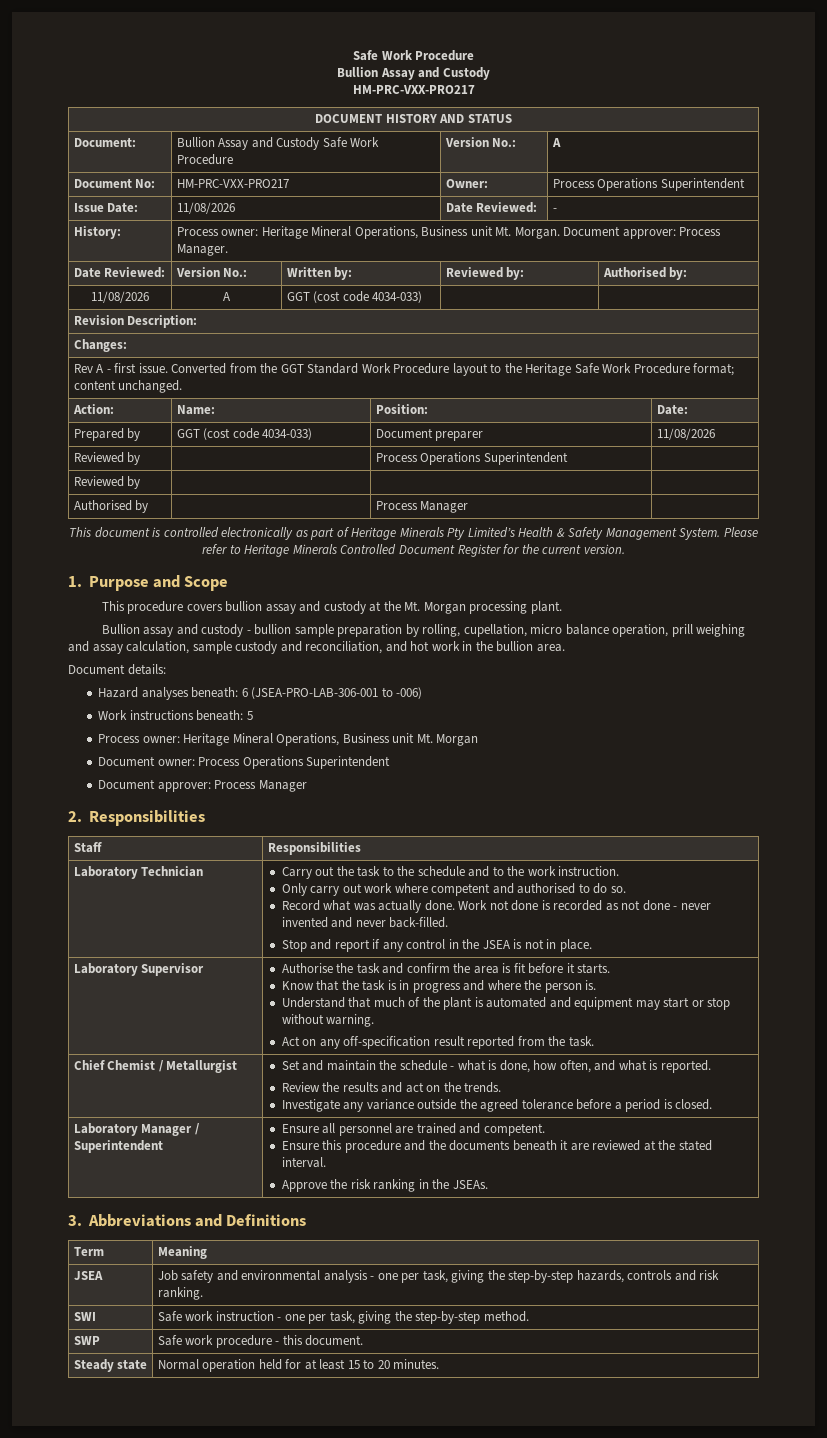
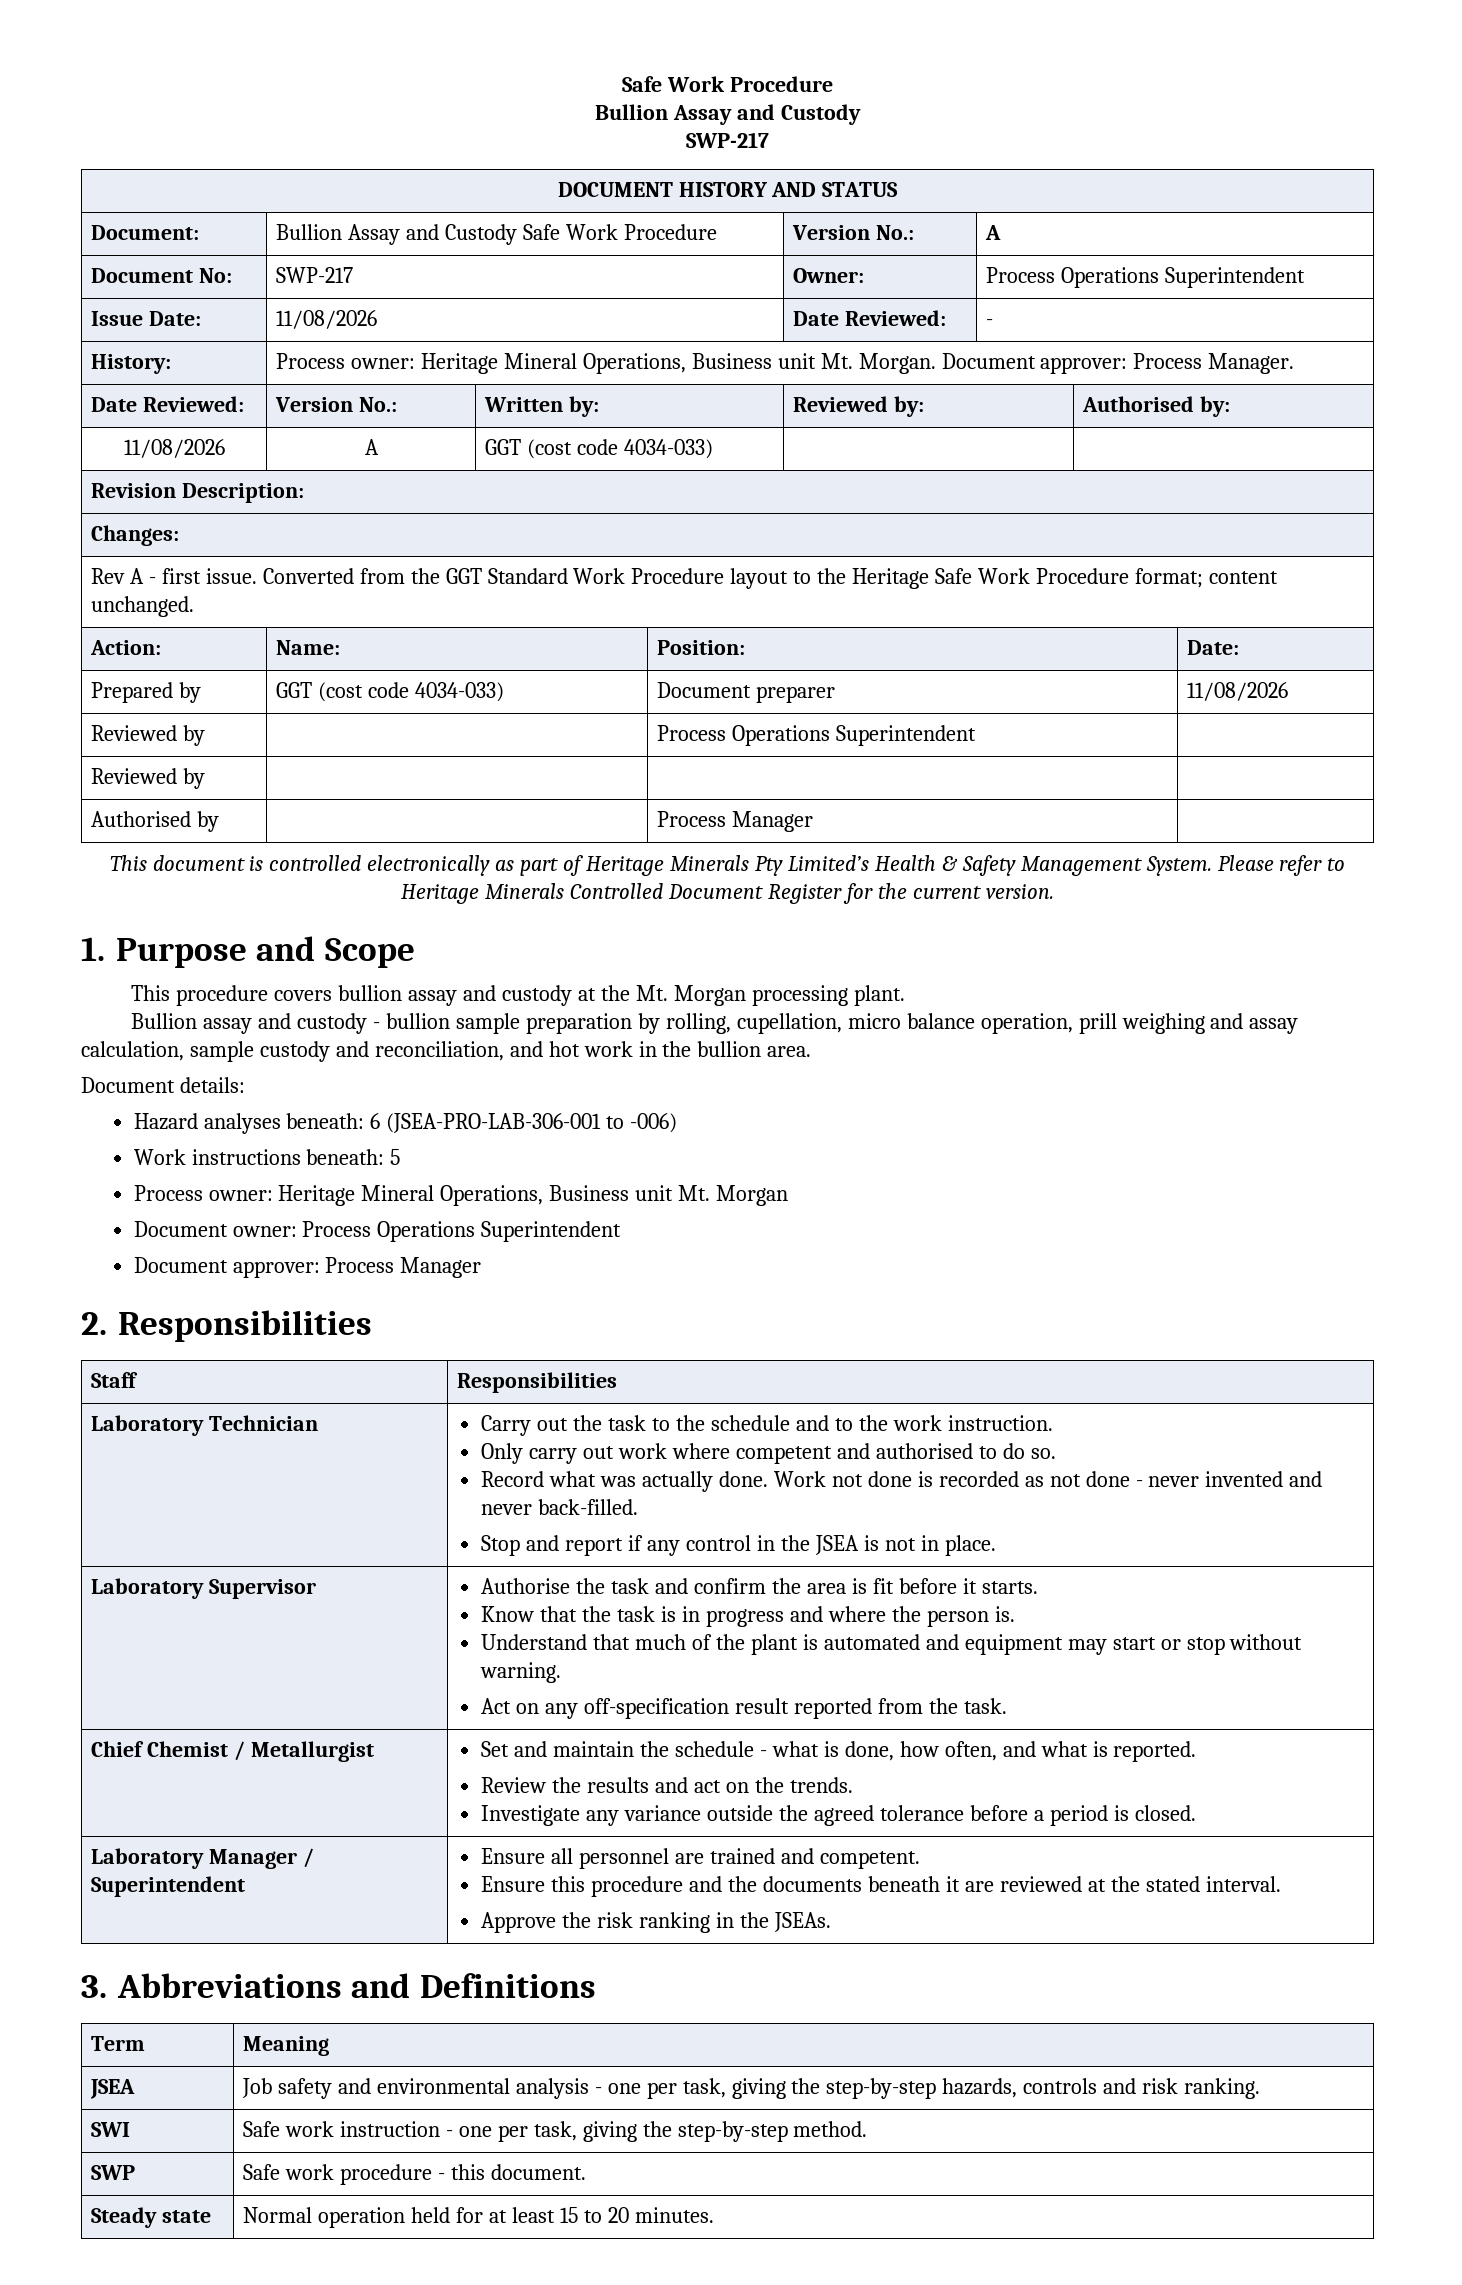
[352,85,475,94] HM-PRC-VXX-PRO217 -> [686,132,769,148] SWP-217
[176,179,289,188] HM-PRC-VXX-PRO217 -> [276,267,354,283] SWP-217

